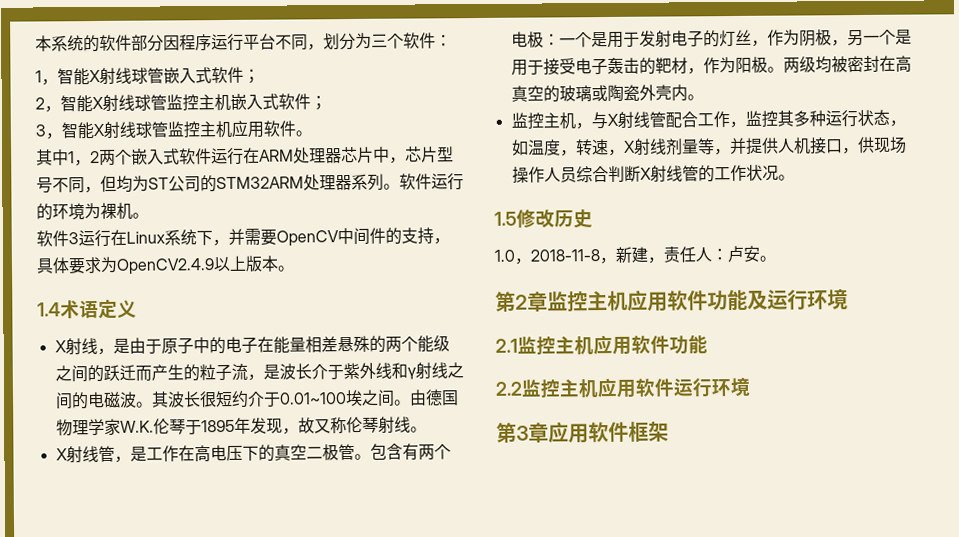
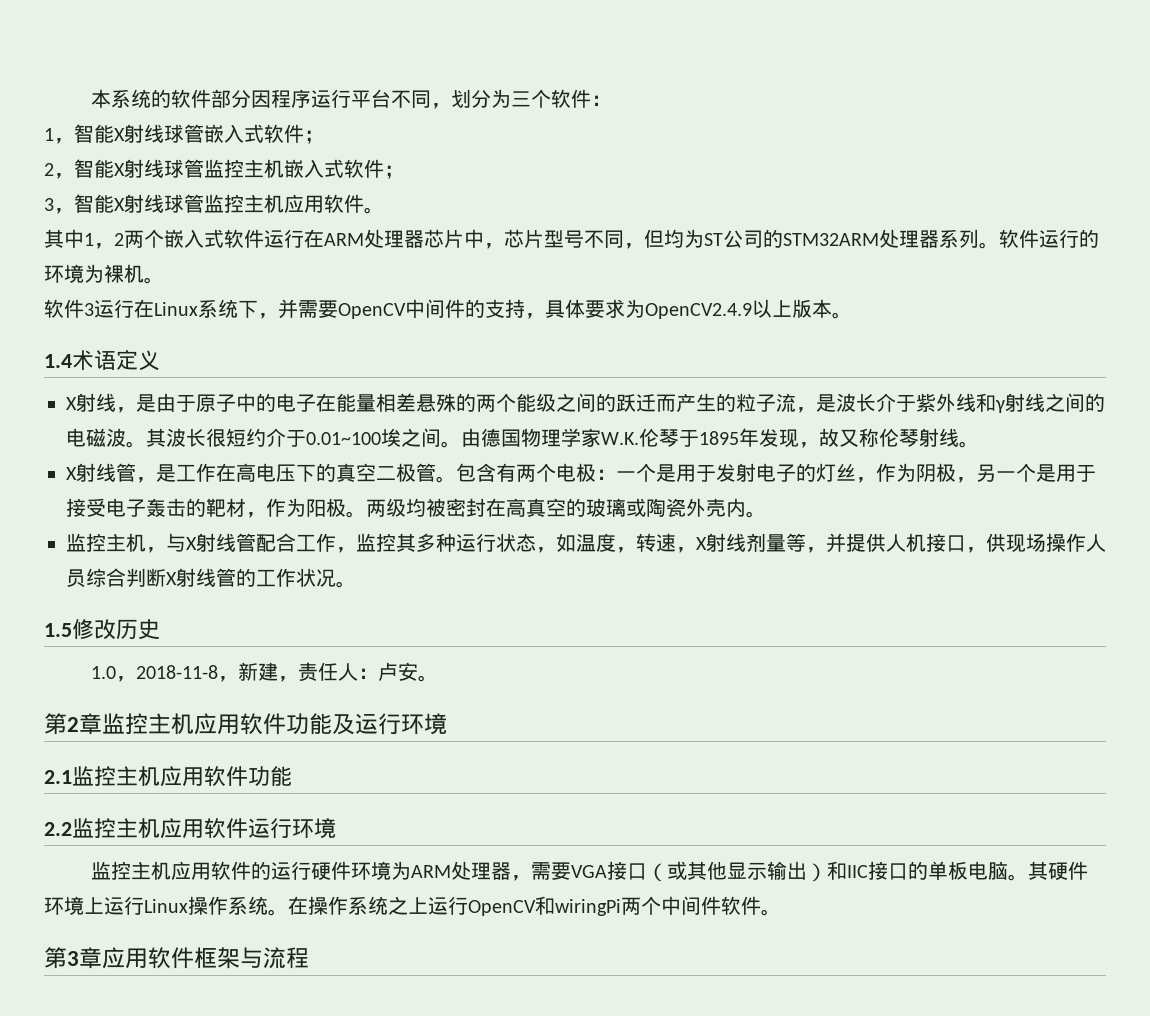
(751, 387) none -> [90,861,1088,882] [44,896,781,916] // 监控主机应用软件的运行硬件环境为ARM处理器，需要VGA接口（或其他显示输出）和IIC接口的单板电脑。其硬件环境上运行Linux操作系统。在操作系统之上运行OpenCV和wiringPi两个中间件软件。
(669, 431) none -> [240,947,309,969] 与流程

